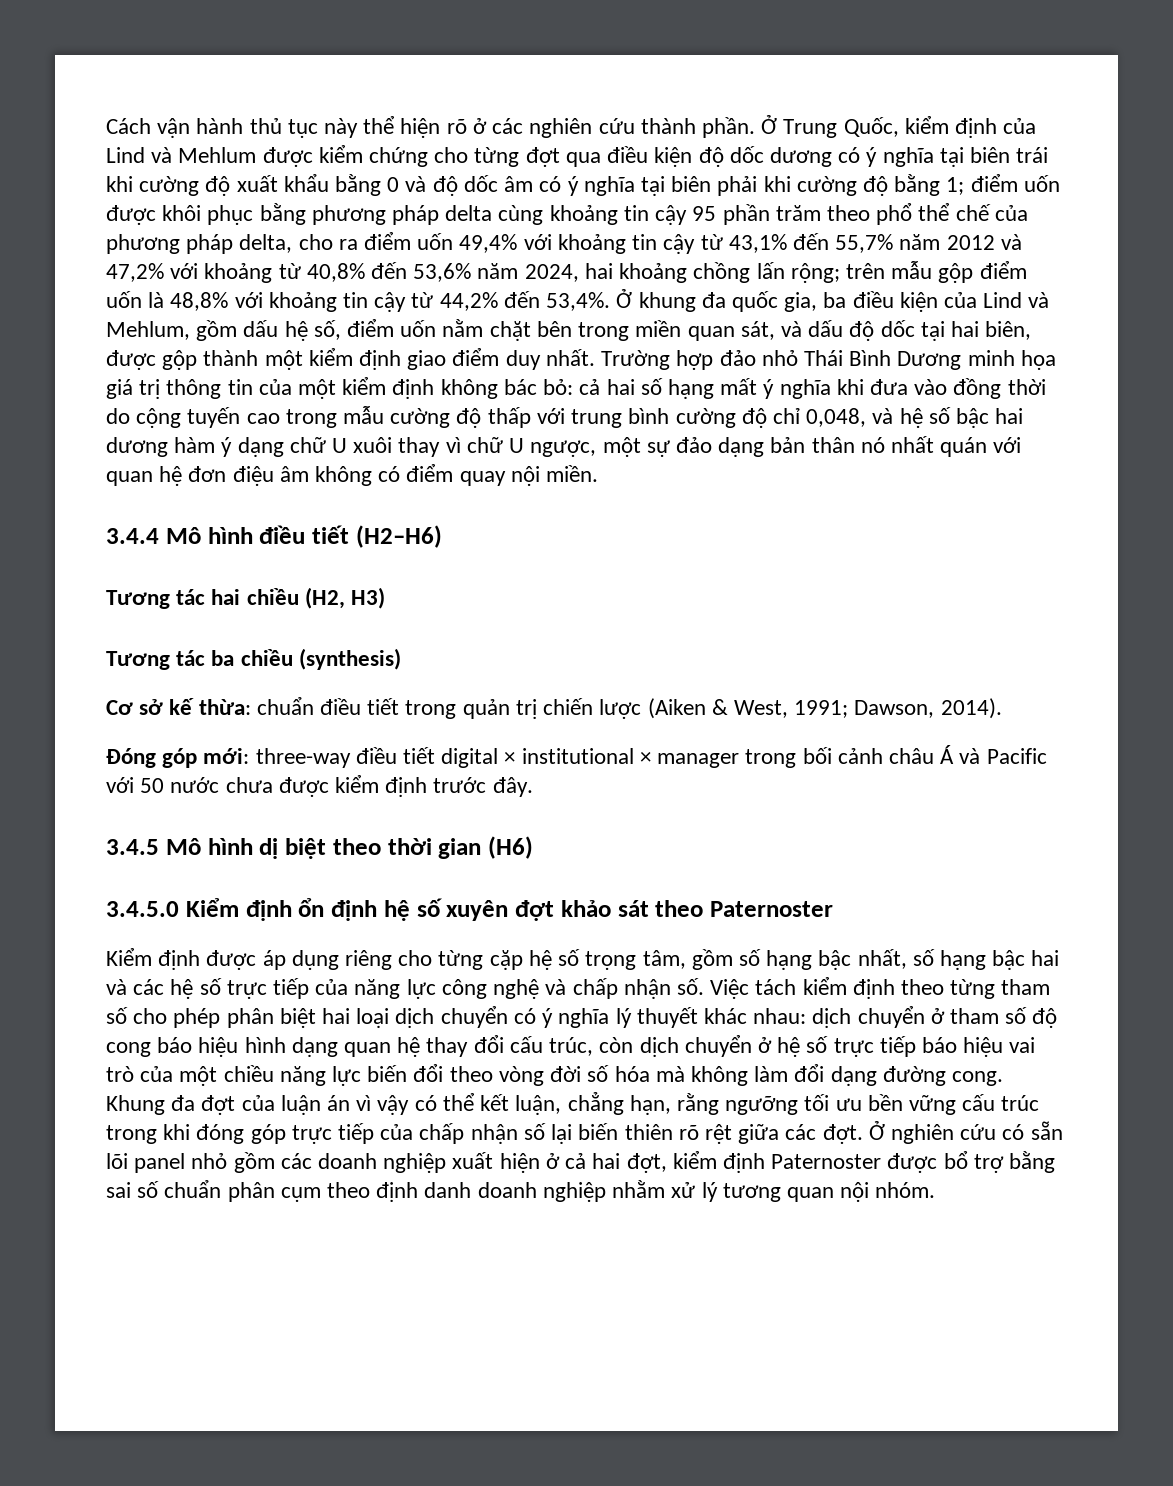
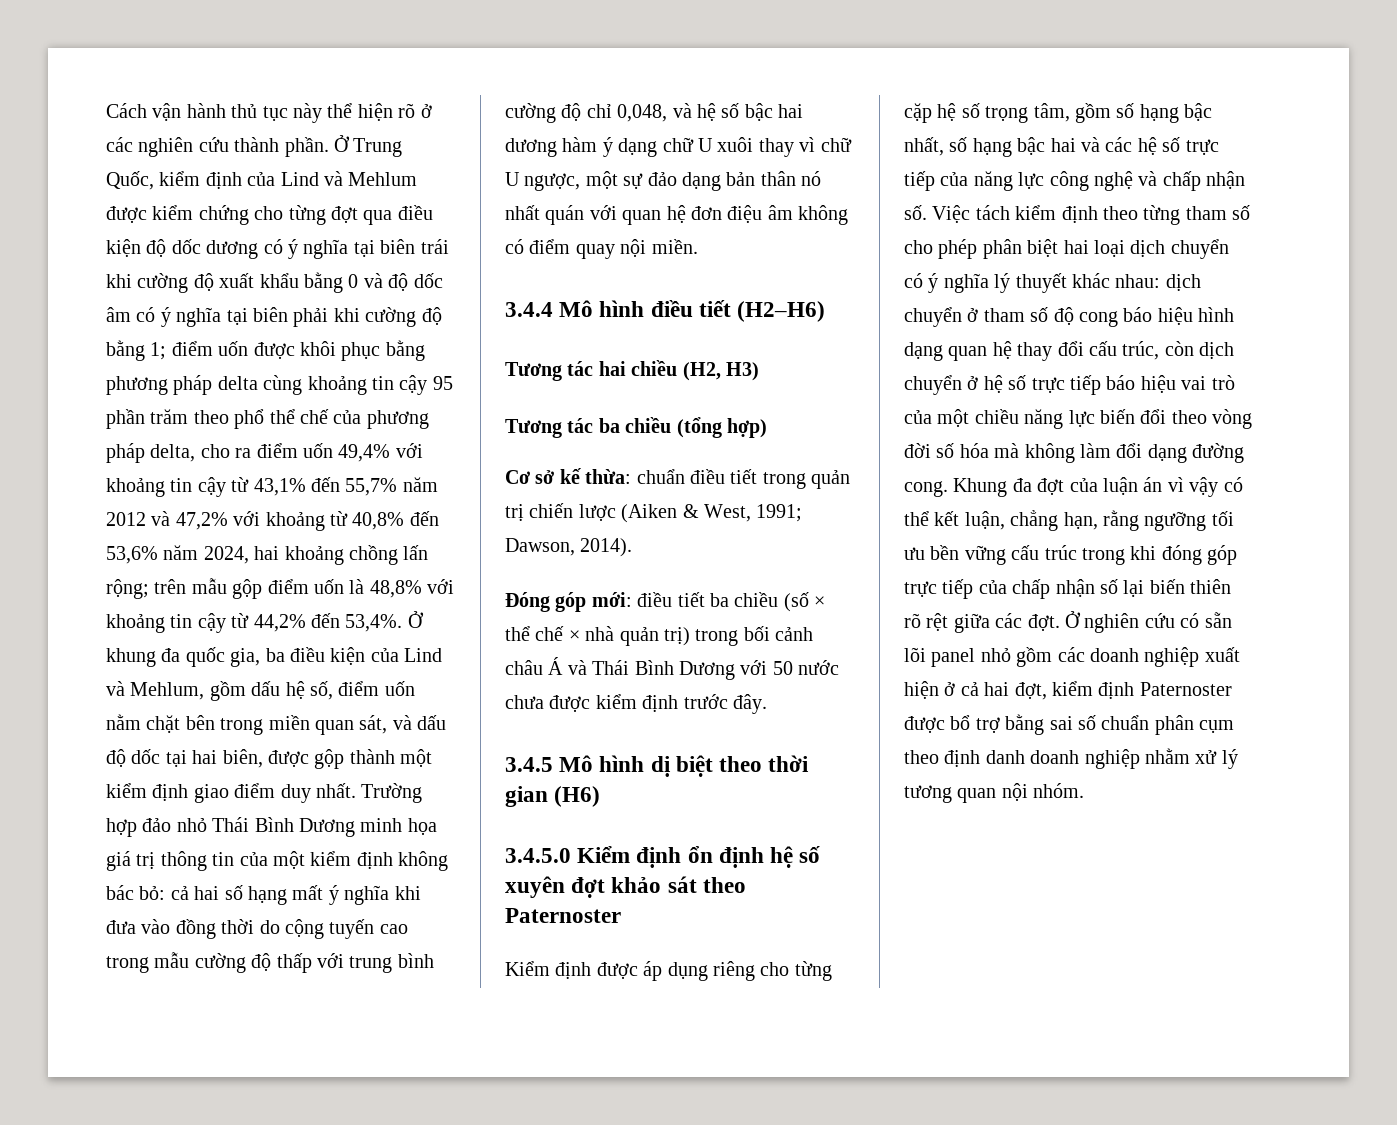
[298,648,401,670] (synthesis) -> [676,417,767,438] (tổng hợp)
[255,747,740,768] three-way điều tiết digital × institutional × manager -> [637,592,826,612] [505,626,690,646] điều tiết ba chiều (số × thể chế × nhà quản trị)
[986,748,1047,764] Pacific -> [592,660,735,680] Thái Bình Dương

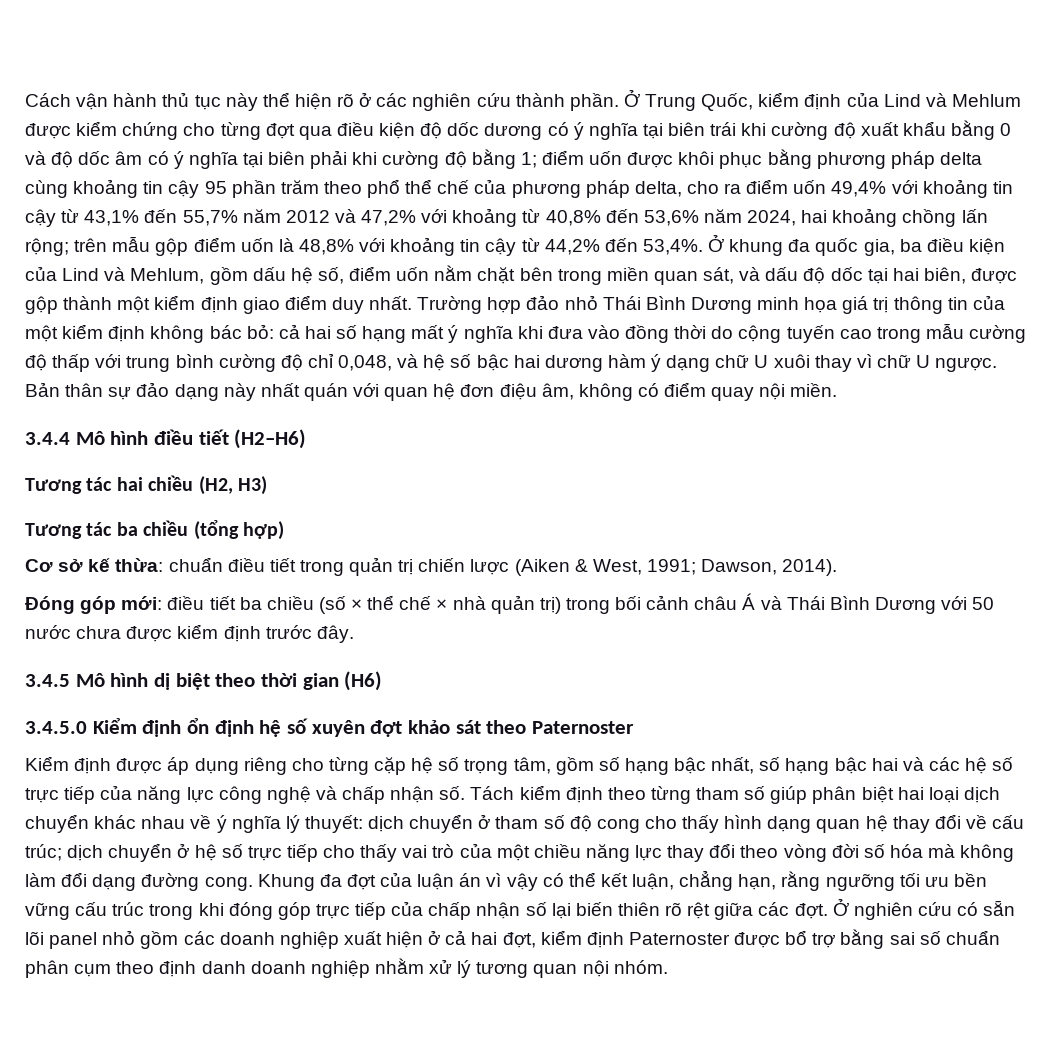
[524,171,822,191] ngược, một sự đảo dạng bản thân nó -> [935,358,998,372] [25,382,256,401] ngược. Bản thân sự đảo dạng này
[767,205,793,220] âm -> [541,383,574,400] âm,
[932,205,1010,223] Việc tách -> [470,786,515,800] Tách
[904,239,978,259] cho phép -> [770,786,808,804] giúp
[904,273,1161,293] có ý nghĩa lý thuyết khác nhau: -> [94,815,363,833] khác nhau về ý nghĩa lý thuyết:
[1123,307,1193,325] báo hiệu -> [644,815,720,833] cho thấy
[1089,341,1194,360] cấu trúc, còn -> [965,815,1025,829] [25,844,62,861] về cấu trúc;
[1106,375,1176,393] báo hiệu -> [323,844,398,862] cho thấy
[1100,409,1135,424] biến -> [667,845,705,862] thay

